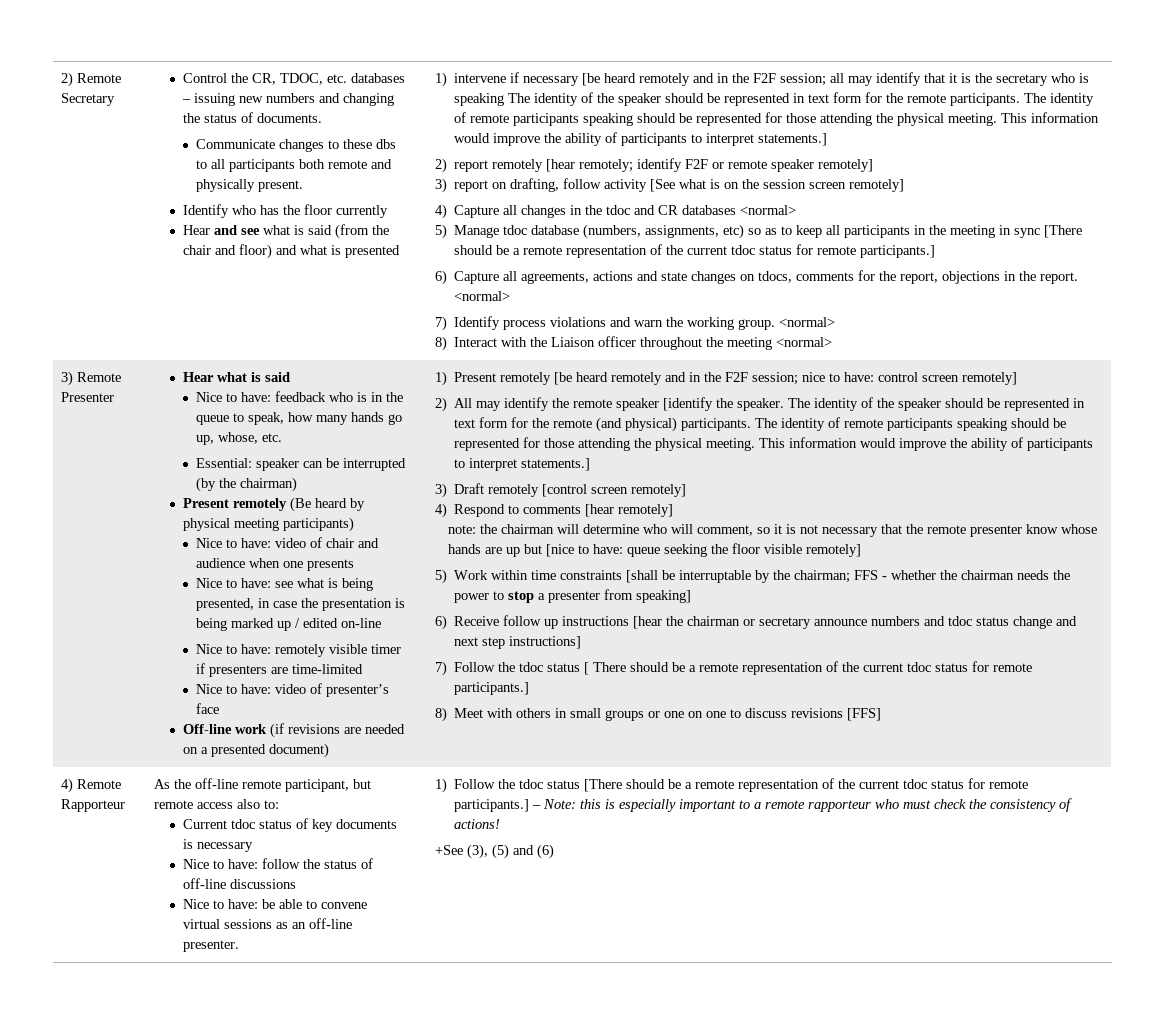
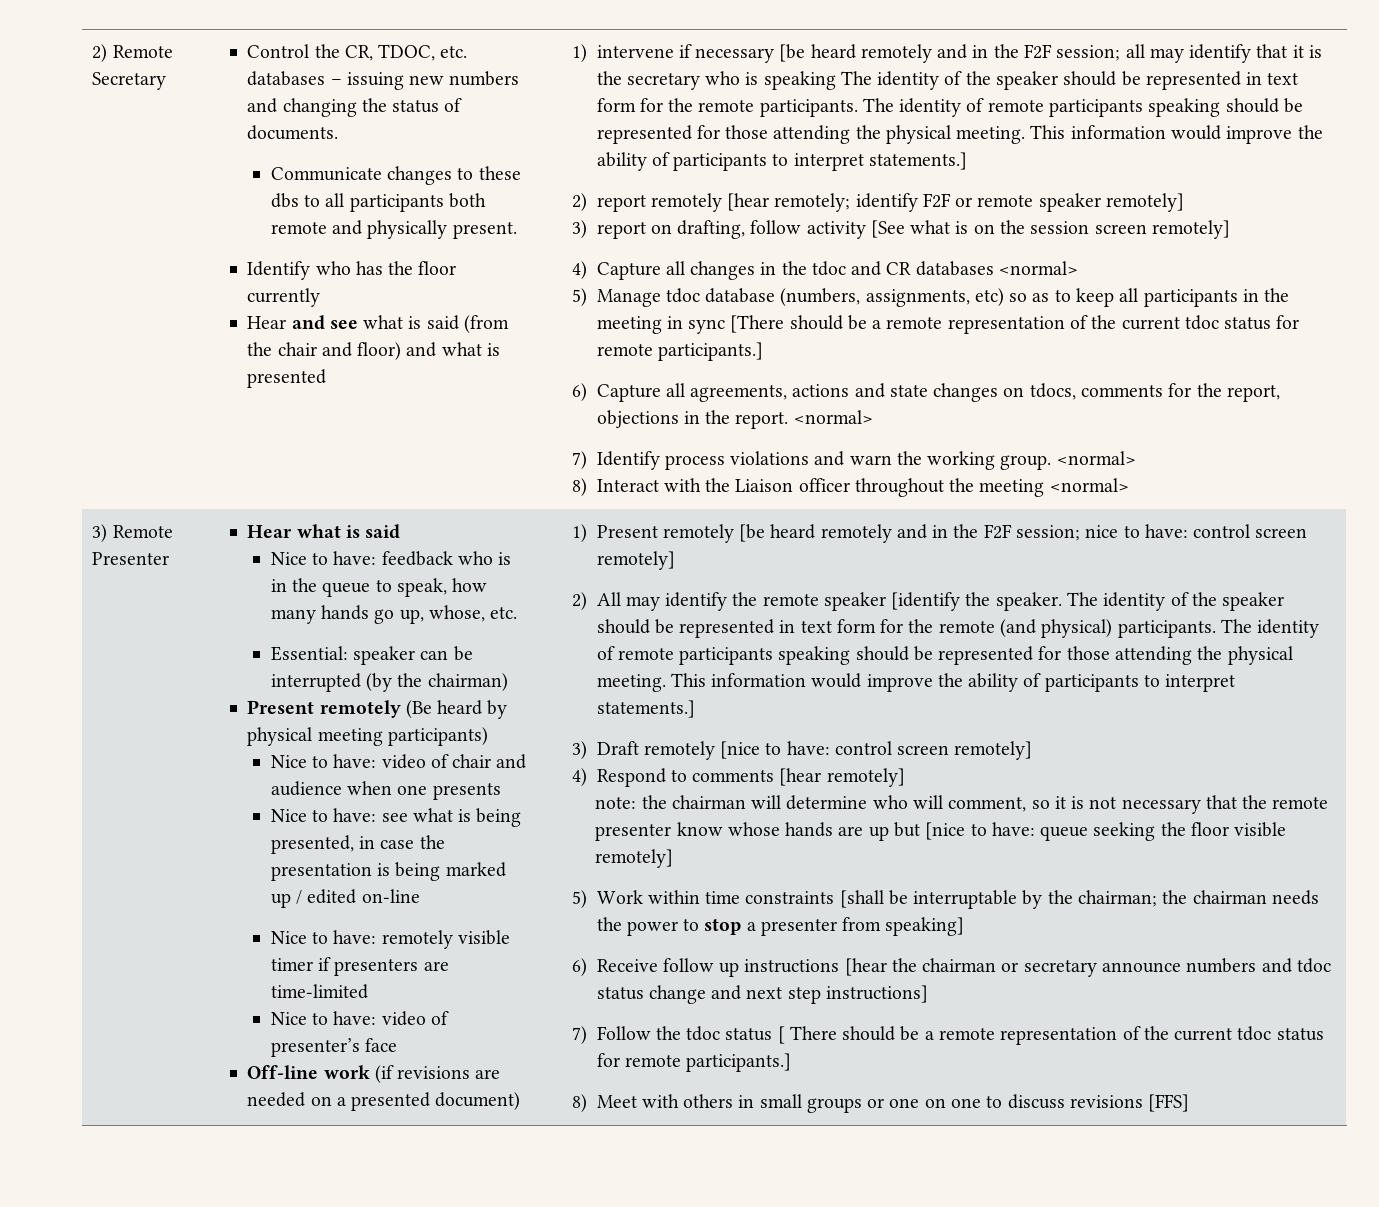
[542,484,588,497] [control -> [720,741,892,759] [nice to have: control
[854,570,937,580] FFS - whether -> (1157, 898) none
[60,778,121,793] [60,799,125,812] [153,778,371,792] [153,799,279,809] [182,818,397,832] [182,839,253,852] [182,858,373,869] [182,878,296,889] [182,899,367,909] [182,918,352,929] [182,940,239,952] [434,778,1029,793] [454,798,1073,812] [454,819,501,829] [434,844,554,859] // 4) Remote Rapporteur | As the off-line remote participant, but remote access also to: // Current tdoc status of key documents is necessary // Nice to have: follow the status of off-line discussions // Nice to have: be able to convene virtual sessions as an off-line presenter. | 1) Follow the tdoc status [There should be a remote representation of the current tdoc status for remote participants.] – Note: this is especially important to a remote rapporteur who must check the consistency of actions! // +See (3), (5) and (6) -> (1190, 1103) none

